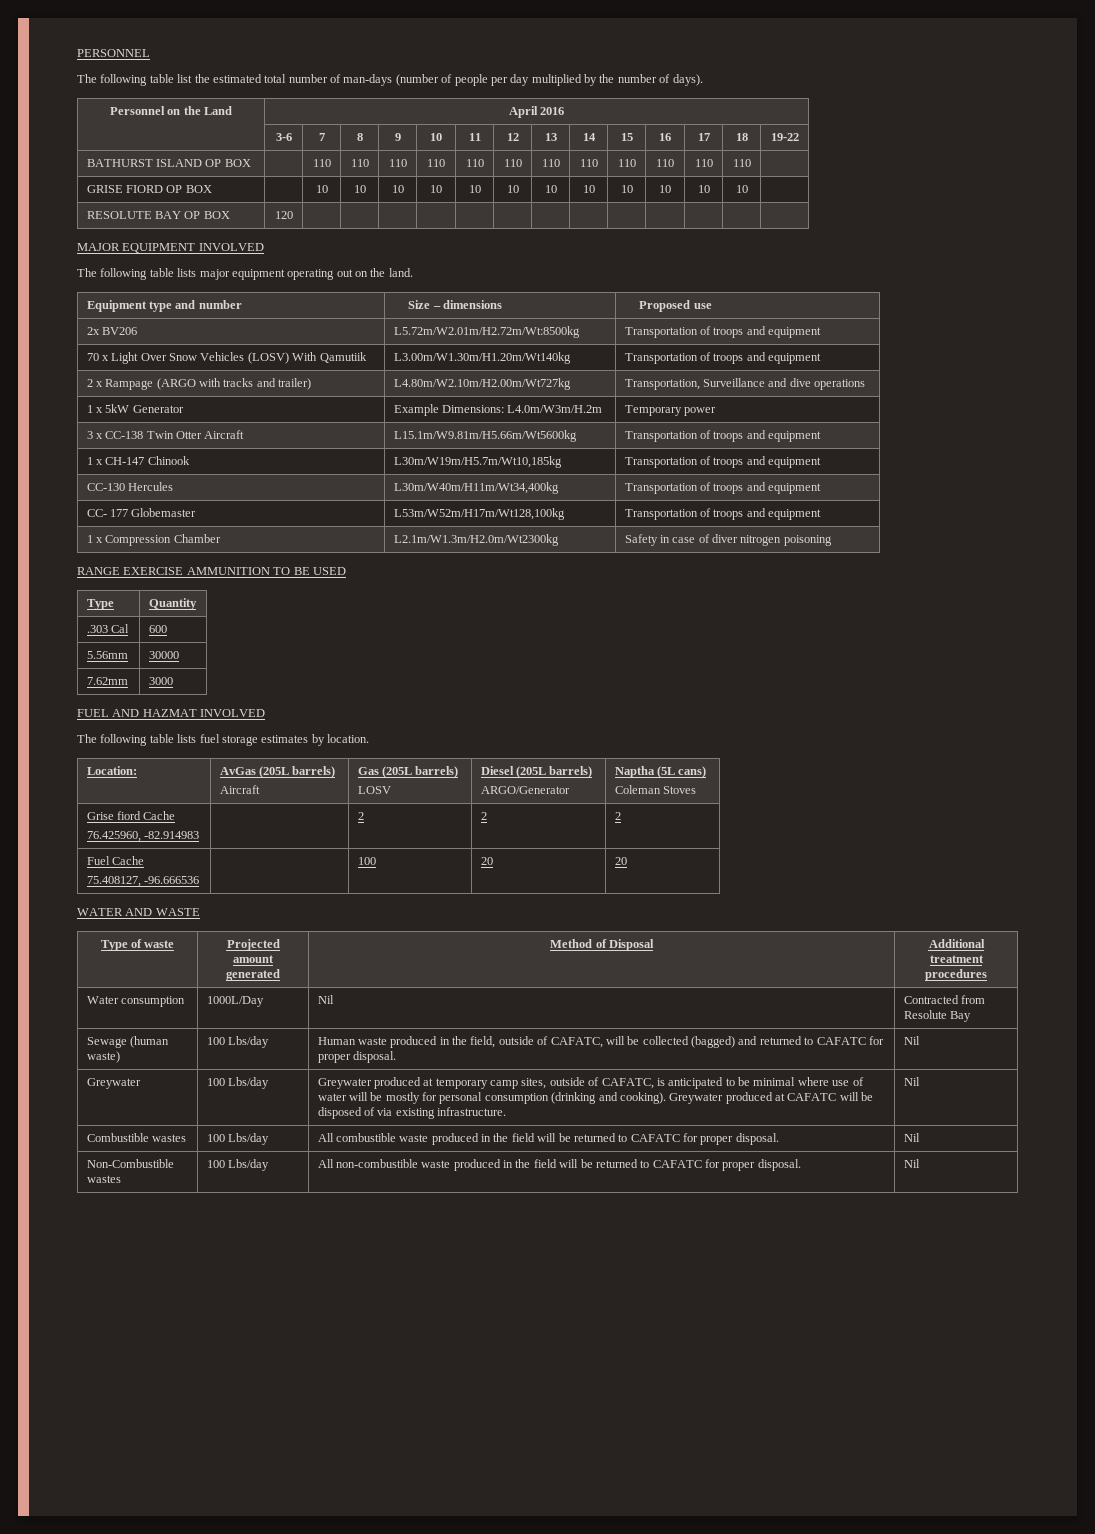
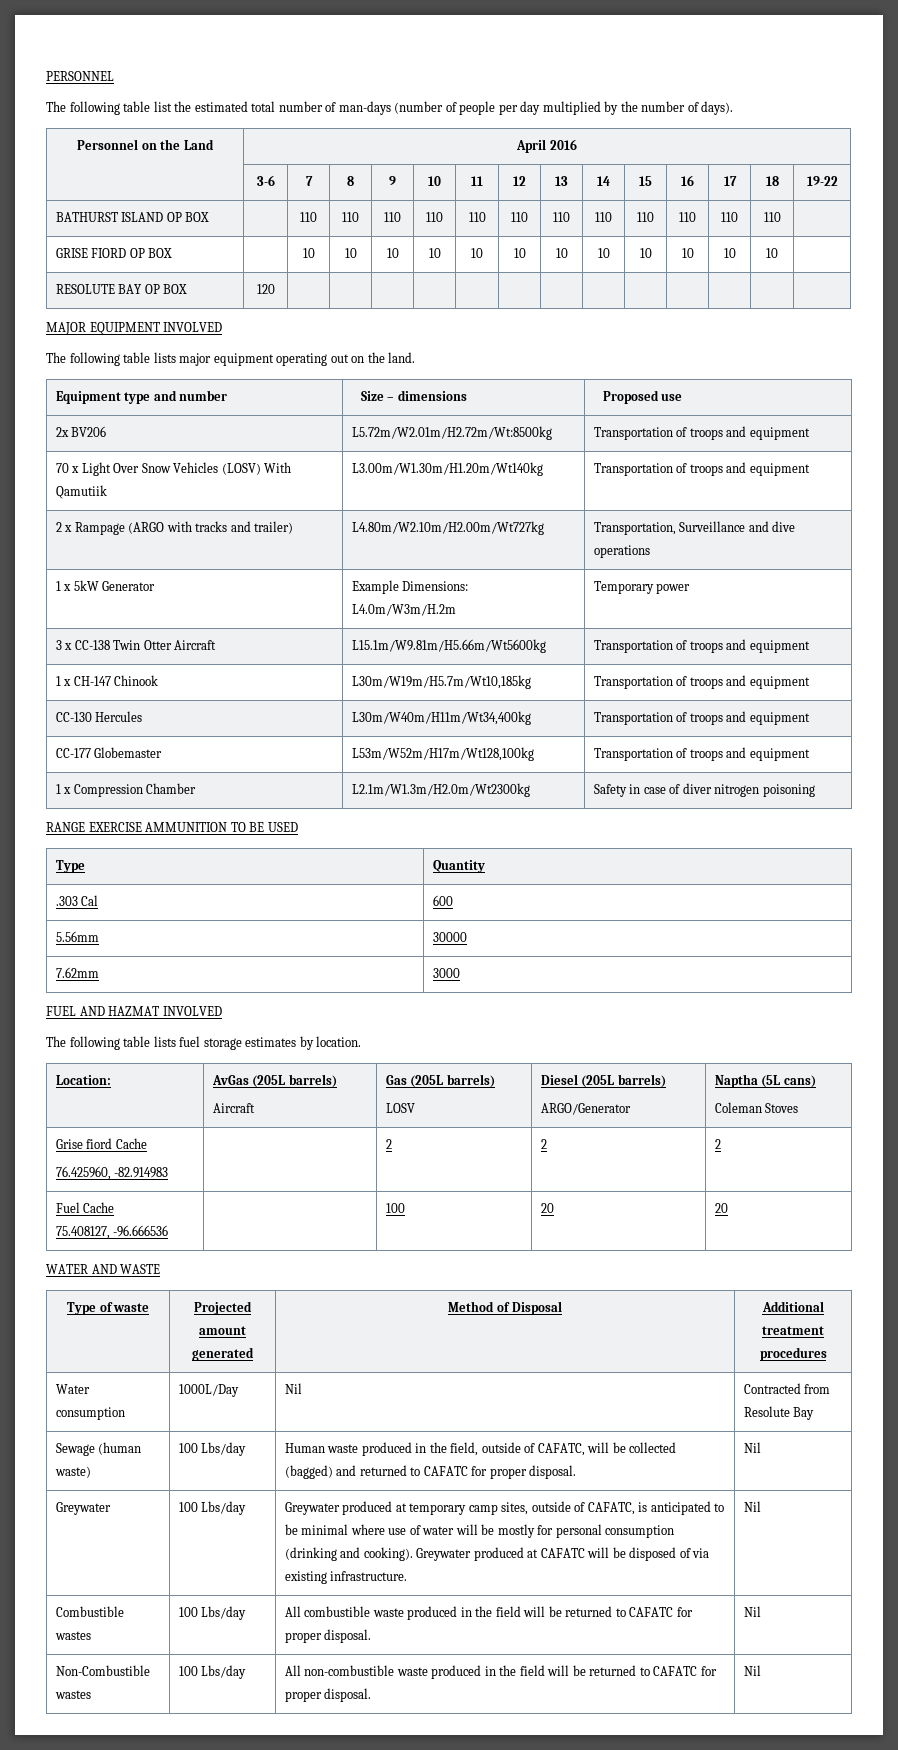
[86,509,128,517] CC- 177 -> [55,748,91,758] CC-177

